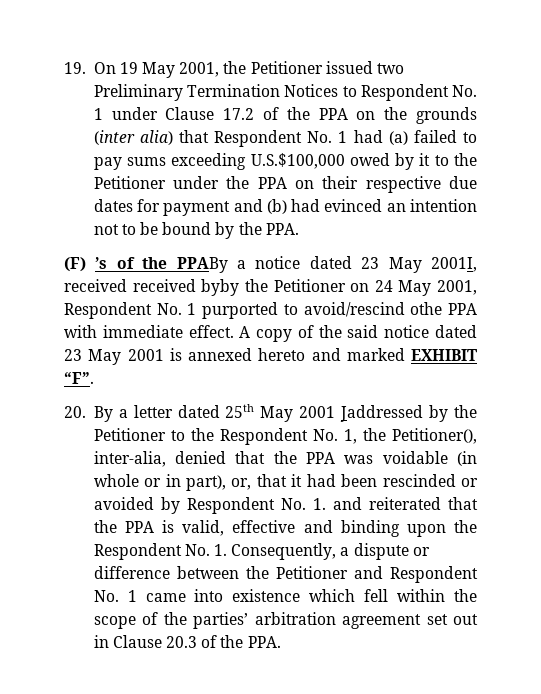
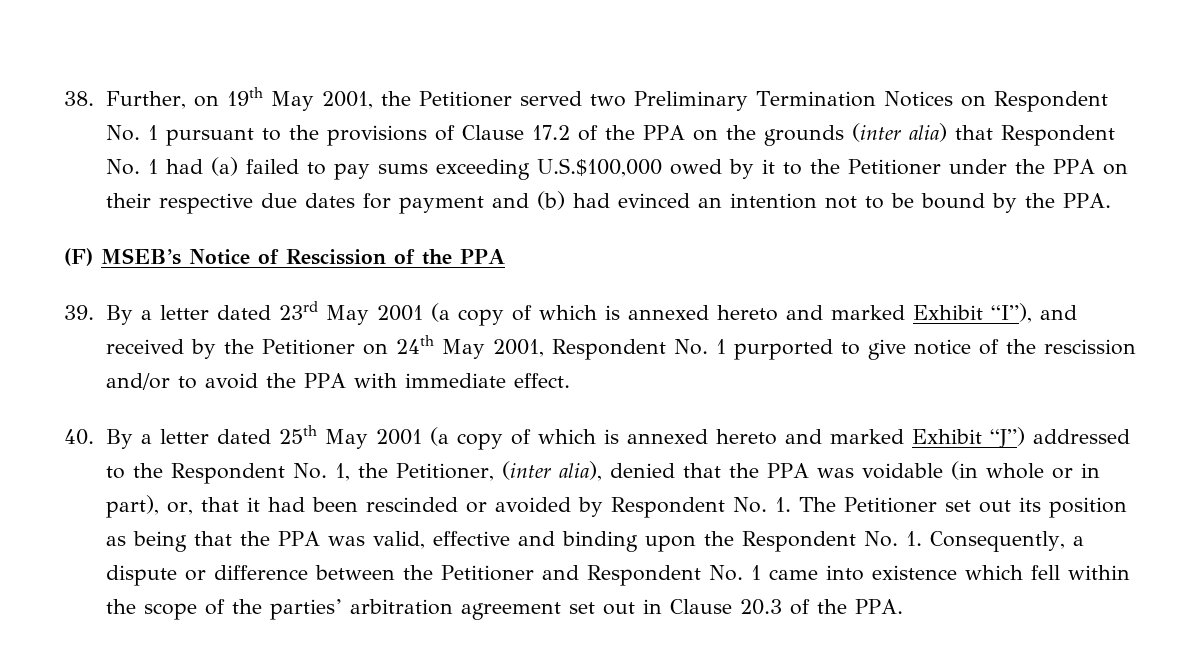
[64,62,138,74] 19. On 19 -> [64,87,263,109] 38. Further, on 19th
[325,61,373,74] issued -> [519,91,582,106] served
[342,84,477,101] [93,107,158,120] to Respondent No. 1 under -> [960,91,1108,112] [105,125,455,146] on Respondent No. 1 pursuant to the provisions of
[95,256,477,273] [64,279,240,296] ’s of the PPABy a notice dated 23 May 2001I, received received byby -> [101,248,505,265] [64,301,1077,326] [105,339,216,359] MSEB’s Notice of Rescission of the PPA // 39. By a letter dated 23rd May 2001 (a copy of which is annexed hereto and marked Exhibit “I”), and received by
[374,280,393,292] 24 -> [395,335,434,354] 24th
[303,302,477,317] [64,325,477,342] [64,348,477,365] [64,372,94,384] [64,406,86,418] avoid/rescind othe PPA with immediate effect. A copy of the said notice dated 23 May 2001 is annexed hereto and marked EXHIBIT “F”. // 20. -> [867,339,1136,360] [105,373,570,390] [64,429,94,445] give notice of the rescission and/or to avoid the PPA with immediate effect. // 40.
[340,405,478,422] [93,428,166,441] Jaddressed by the Petitioner -> [429,427,1130,450] (a copy of which is annexed hereto and marked Exhibit “J”) addressed
[391,428,477,444] [93,451,166,467] Petitioner(), inter-alia, -> [395,461,602,481] Petitioner, (inter alia),
[332,497,478,510] [93,520,175,533] and reiterated that the PPA is -> [798,497,1127,518] [105,531,365,552] The Petitioner set out its position as being that the PPA was

